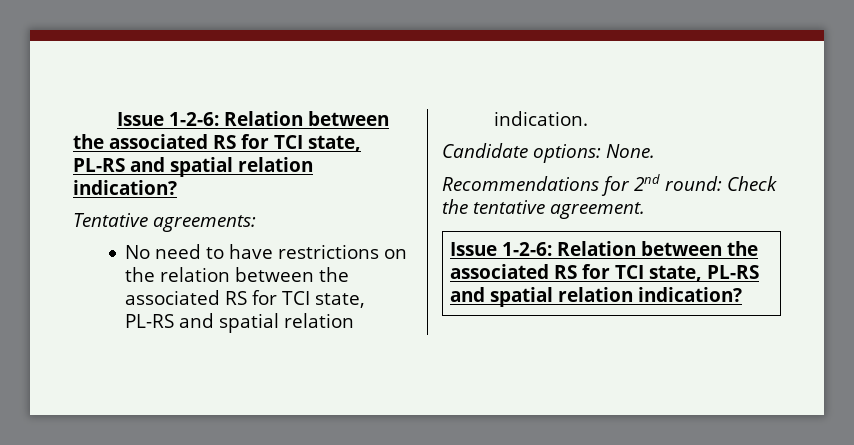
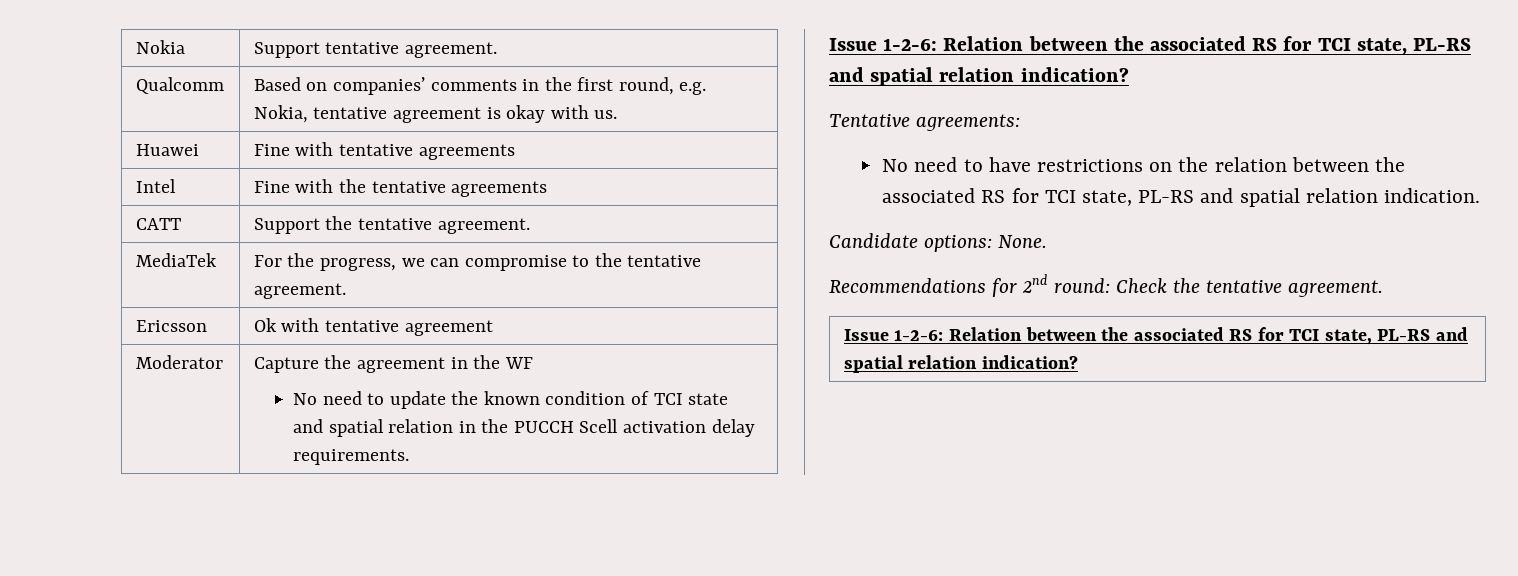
(117, 119) none -> [135,40,185,54] [253,42,498,58] [135,77,224,94] [253,77,707,95] [253,105,618,123] [135,144,199,156] [253,142,515,160] [135,179,176,193] [253,179,548,197] [135,218,181,230] [253,216,530,234] [135,253,217,267] [253,253,702,271] [253,283,346,299] [135,320,207,332] [253,318,493,336] [135,355,223,369] [253,355,533,373] [293,391,729,409] [293,419,755,437] [293,449,410,465] Nokia | Support tentative agreement. // Qualcomm | Based on companies’ comments in the first round, e.g. Nokia, tentative agreement is okay with us. // Huawei | Fine with tentative agreements // Intel | Fine with the tentative agreements // CATT | Support the tentative agreement. // MediaTek | For the progress, we can compromise to the tentative agreement. // Ericsson | Ok with tentative agreement // Moderator | Capture the agreement in the WF // No need to update the known condition of TCI state and spatial relation in the PUCCH Scell activation delay requirements. //

